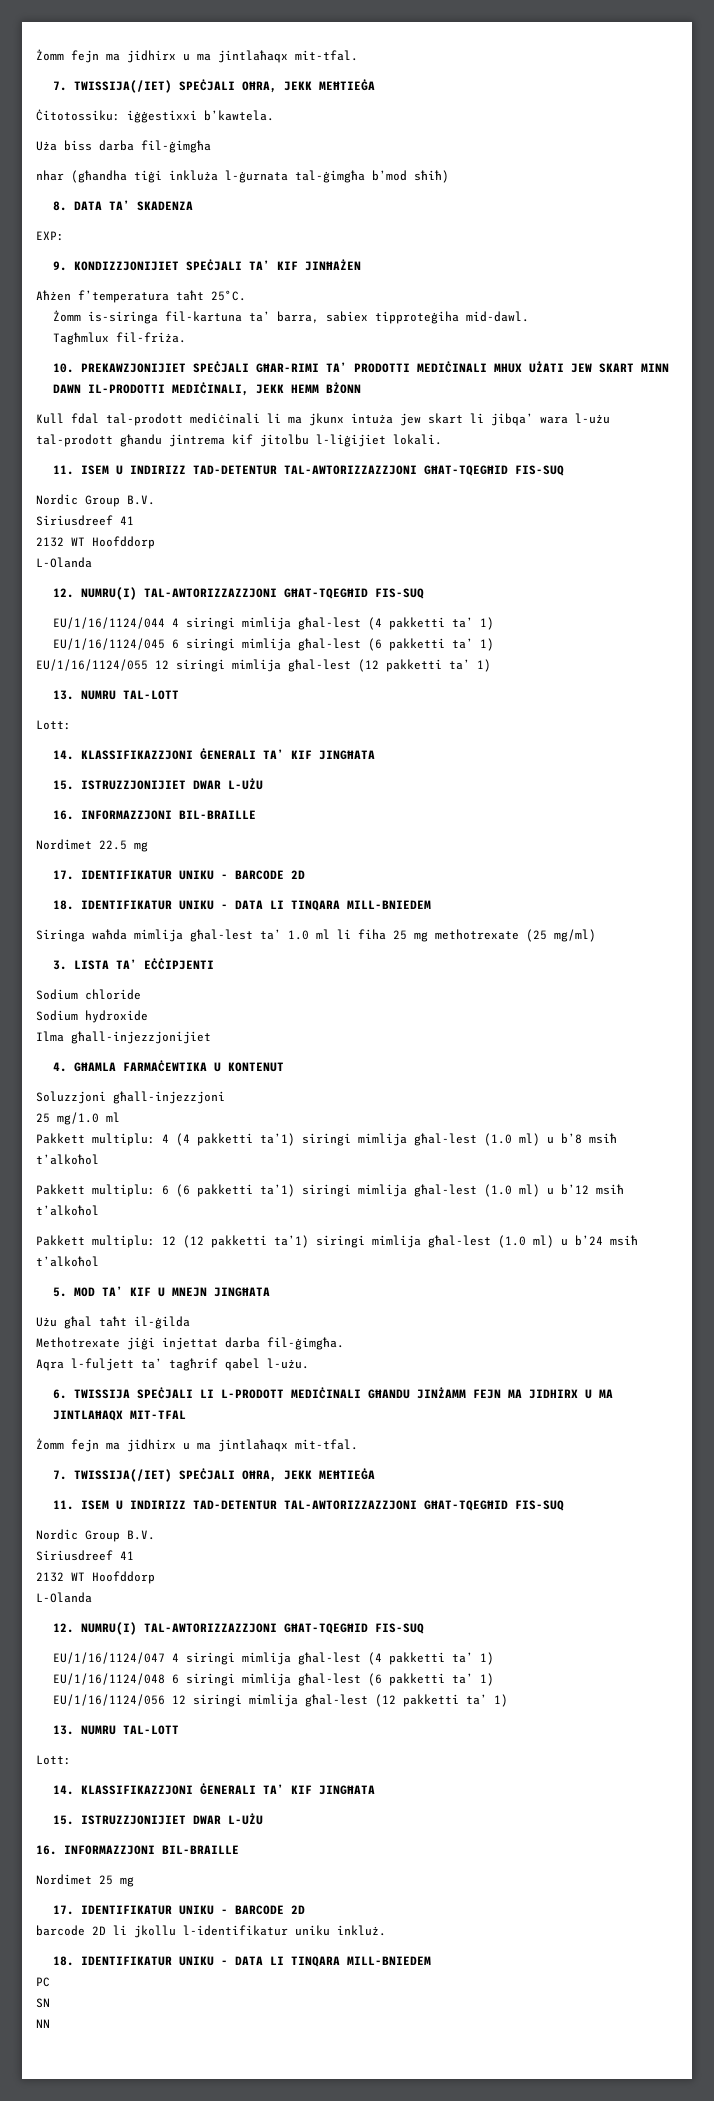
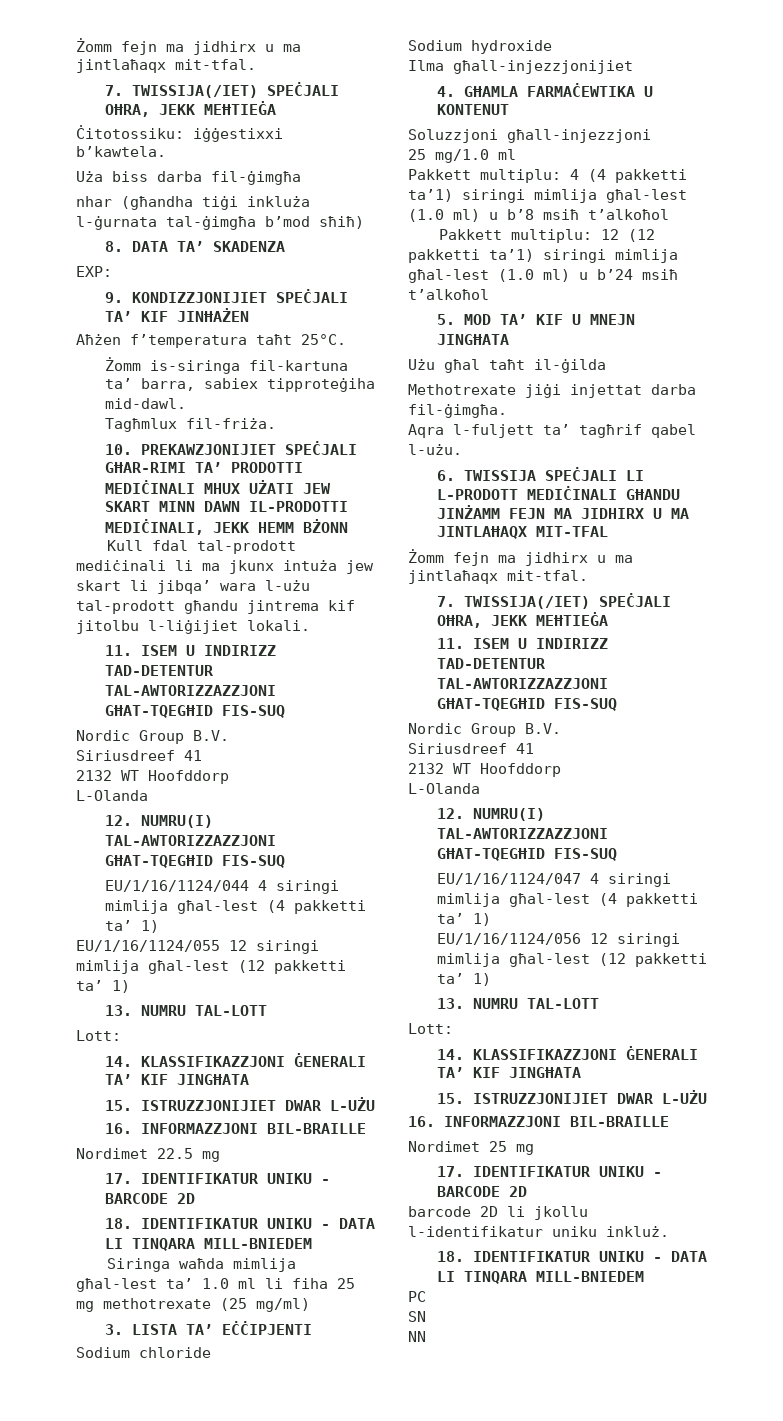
[53,638,495,651] // EU/1/16/1124/045 6 siringi mimlija għal-lest (6 pakketti ta’ 1) -> (159, 926) none
[36,1184,624,1197] [36,1205,99,1216] // Pakkett multiplu: 6 (6 pakketti ta’1) siringi mimlija għal-lest (1.0 ml) u b’12 msiħ t’alkoħol -> (669, 214) none
[53,1673,495,1686] // EU/1/16/1124/048 6 siringi mimlija għal-lest (6 pakketti ta’ 1) -> (491, 919) none

